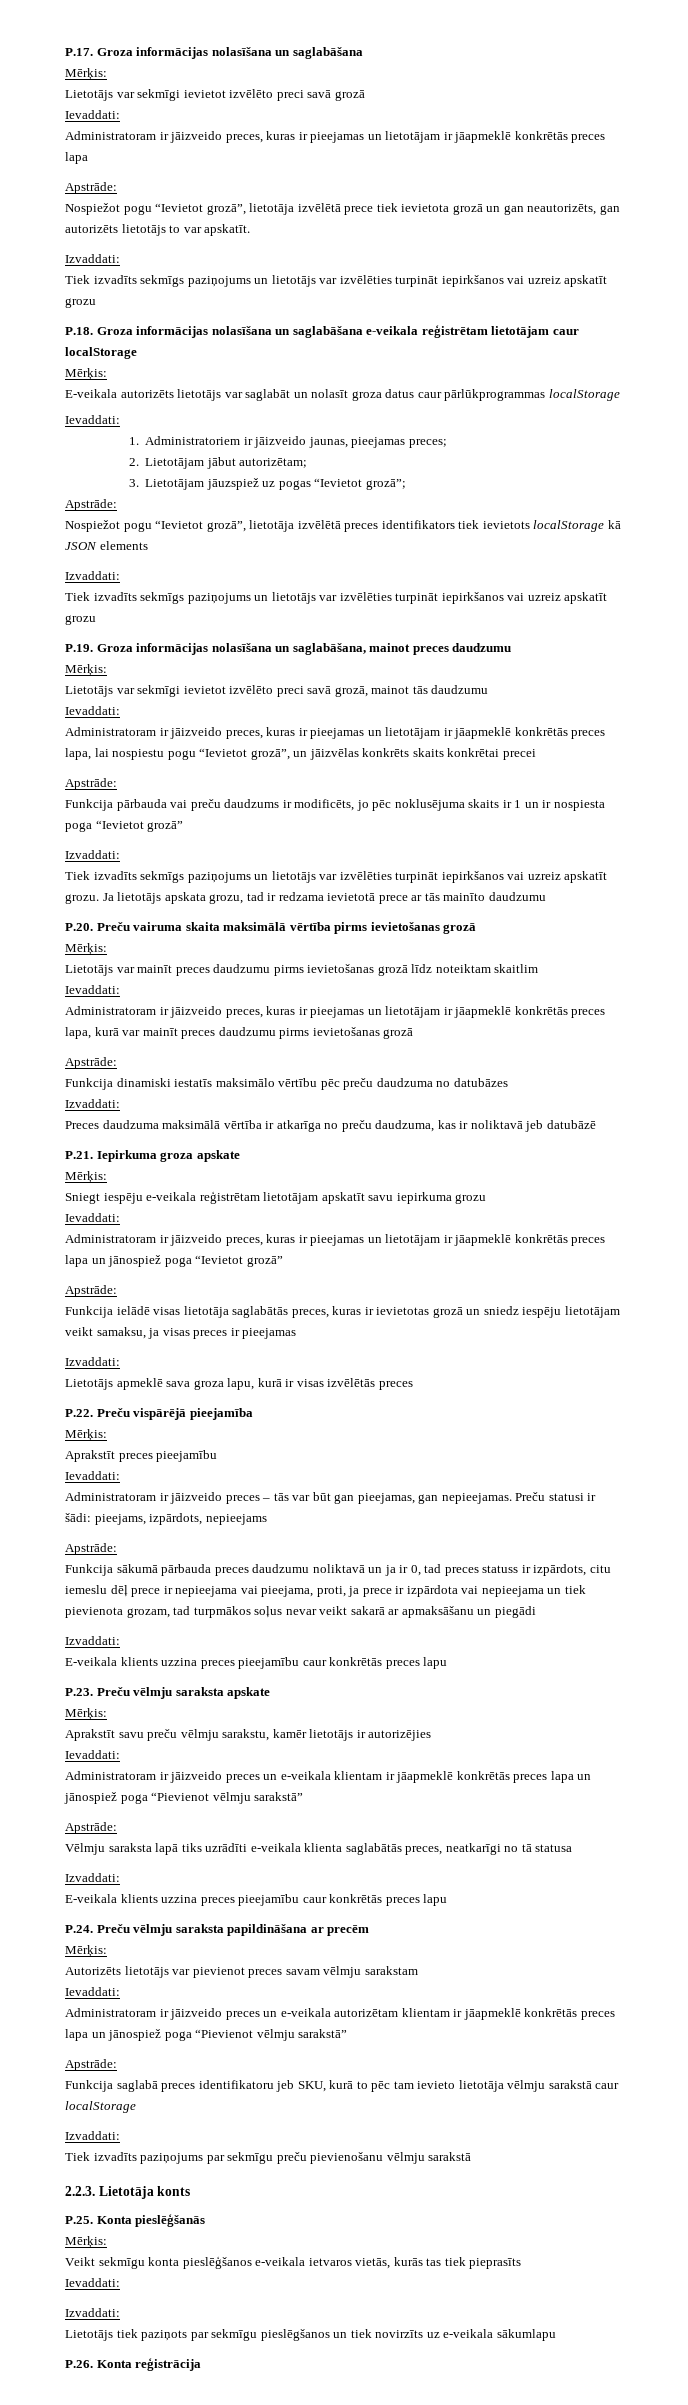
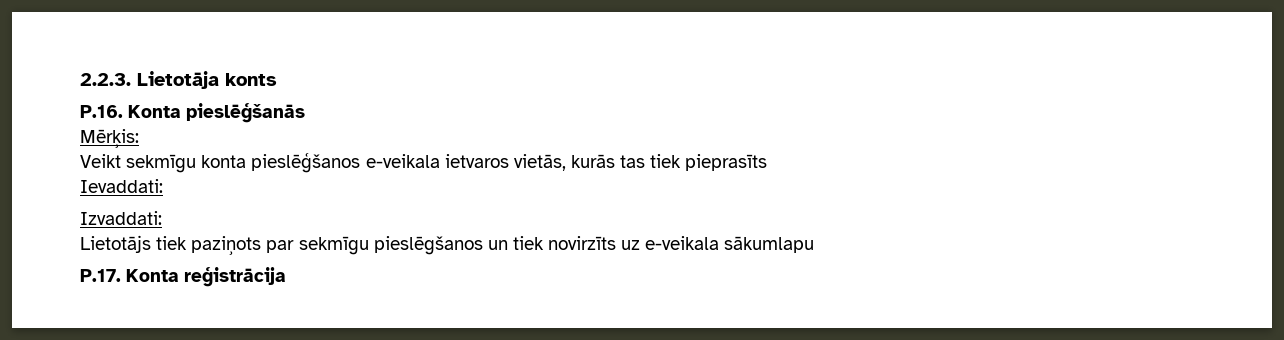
[65,47,363,59] [65,68,107,80] [65,89,365,101] [65,110,120,119] [65,131,606,143] [65,152,88,164] [65,182,117,194] [65,203,620,215] [65,224,251,236] [65,254,120,263] [65,275,608,287] [65,298,96,308] [65,325,579,338] [65,347,137,359] [65,368,107,380] [65,389,620,401] [65,415,120,424] [128,436,447,448] [128,457,308,469] [128,478,406,490] [65,499,117,511] [65,520,621,532] [65,541,148,550] [65,571,120,580] [65,592,608,604] [65,615,96,625] [65,643,512,655] [65,664,107,676] [65,685,489,697] [65,706,120,715] [65,727,606,739] [65,748,536,760] [65,778,117,790] [65,799,605,811] [65,820,184,832] [65,850,120,859] [65,871,608,883] [65,892,546,904] [65,922,477,934] [65,943,107,955] [65,964,539,976] [65,985,120,994] [65,1006,606,1018] [65,1027,414,1039] [65,1057,117,1069] [65,1078,508,1090] [65,1099,120,1108] [65,1120,596,1132] [65,1150,240,1162] [65,1171,107,1183] [65,1191,487,1204] [65,1213,120,1222] [65,1234,606,1246] [65,1255,283,1267] [65,1285,117,1297] [65,1306,620,1318] [65,1327,297,1339] [65,1357,120,1366] [65,1378,413,1390] [65,1408,253,1420] [65,1429,107,1441] [65,1450,218,1462] [65,1471,120,1480] [65,1492,597,1504] [65,1513,267,1525] [65,1543,117,1555] [65,1564,611,1576] [65,1585,586,1597] [65,1606,536,1618] [65,1636,120,1645] [65,1657,448,1669] [65,1687,271,1699] [65,1708,107,1720] [65,1729,432,1741] [65,1750,120,1759] [65,1771,592,1783] [64,1792,304,1804] [65,1822,117,1834] [65,1843,573,1855] [65,1873,120,1882] [65,1894,448,1906] [65,1924,370,1936] [65,1945,107,1957] [65,1966,418,1978] [65,1987,120,1996] [65,2008,615,2020] [65,2029,348,2041] [65,2059,117,2071] [65,2080,620,2092] [65,2101,136,2113] [65,2131,120,2140] [65,2152,472,2164] P.17. Groza informācijas nolasīšana un saglabāšana // Mērķis: // Lietotājs var sekmīgi ievietot izvēlēto preci savā grozā // Ievaddati: // Administratoram ir jāizveido preces, kuras ir pieejamas un lietotājam ir jāapmeklē konkrētās preces lapa // Apstrāde: // Nospiežot pogu “Ievietot grozā”, lietotāja izvēlētā prece tiek ievietota grozā un gan neautorizēts, gan autorizēts lietotājs to var apskatīt. // Izvaddati: // Tiek izvadīts sekmīgs paziņojums un lietotājs var izvēlēties turpināt iepirkšanos vai uzreiz apskatīt grozu // P.18. Groza informācijas nolasīšana un saglabāšana e-veikala reģistrētam lietotājam caur localStorage // Mērķis: // E-veikala autorizēts lietotājs var saglabāt un nolasīt groza datus caur pārlūkprogrammas localStorage // Ievaddati: // 1. Administratoriem ir jāizveido jaunas, pieejamas preces; // 2. Lietotājam jābut autorizētam; // 3. Lietotājam jāuzspiež uz pogas “Ievietot grozā”; // Apstrāde: // Nospiežot pogu “Ievietot grozā”, lietotāja izvēlētā preces identifikators tiek ievietots localStorage kā JSON elements // Izvaddati: // Tiek izvadīts sekmīgs paziņojums un lietotājs var izvēlēties turpināt iepirkšanos vai uzreiz apskatīt grozu // P.19. Groza informācijas nolasīšana un saglabāšana, mainot preces daudzumu // Mērķis: // Lietotājs var sekmīgi ievietot izvēlēto preci savā grozā, mainot tās daudzumu // Ievaddati: // Administratoram ir jāizveido preces, kuras ir pieejamas un lietotājam ir jāapmeklē konkrētās preces lapa, lai nospiestu pogu “Ievietot grozā”, un jāizvēlas konkrēts skaits konkrētai precei // Apstrāde: // Funkcija pārbauda vai preču daudzums ir modificēts, jo pēc noklusējuma skaits ir 1 un ir nospiesta poga “Ievietot grozā” // Izvaddati: // Tiek izvadīts sekmīgs paziņojums un lietotājs var izvēlēties turpināt iepirkšanos vai uzreiz apskatīt grozu. Ja lietotājs apskata grozu, tad ir redzama ievietotā prece ar tās mainīto daudzumu // P.20. Preču vairuma skaita maksimālā vērtība pirms ievietošanas grozā // Mērķis: // Lietotājs var mainīt preces daudzumu pirms ievietošanas grozā līdz noteiktam skaitlim // Ievaddati: // Administratoram ir jāizveido preces, kuras ir pieejamas un lietotājam ir jāapmeklē konkrētās preces lapa, kurā var mainīt preces daudzumu pirms ievietošanas grozā // Apstrāde: // Funkcija dinamiski iestatīs maksimālo vērtību pēc preču daudzuma no datubāzes // Izvaddati: // Preces daudzuma maksimālā vērtība ir atkarīga no preču daudzuma, kas ir noliktavā jeb datubāzē // P.21. Iepirkuma groza apskate // Mērķis: // Sniegt iespēju e-veikala reģistrētam lietotājam apskatīt savu iepirkuma grozu // Ievaddati: // Administratoram ir jāizveido preces, kuras ir pieejamas un lietotājam ir jāapmeklē konkrētās preces lapa un jānospiež poga “Ievietot grozā” // Apstrāde: // Funkcija ielādē visas lietotāja saglabātās preces, kuras ir ievietotas grozā un sniedz iespēju lietotājam veikt samaksu, ja visas preces ir pieejamas // Izvaddati: // Lietotājs apmeklē sava groza lapu, kurā ir visas izvēlētās preces // P.22. Preču vispārējā pieejamība // Mērķis: // Aprakstīt preces pieejamību // Ievaddati: // Administratoram ir jāizveido preces – tās var būt gan pieejamas, gan nepieejamas. Preču statusi ir šādi: pieejams, izpārdots, nepieejams // Apstrāde: // Funkcija sākumā pārbauda preces daudzumu noliktavā un ja ir 0, tad preces statuss ir izpārdots, citu iemeslu dēļ prece ir nepieejama vai pieejama, proti, ja prece ir izpārdota vai nepieejama un tiek pievienota grozam, tad turpmākos soļus nevar veikt sakarā ar apmaksāšanu un piegādi // Izvaddati: // E-veikala klients uzzina preces pieejamību caur konkrētās preces lapu // P.23. Preču vēlmju saraksta apskate // Mērķis: // Aprakstīt savu preču vēlmju sarakstu, kamēr lietotājs ir autorizējies // Ievaddati: // Administratoram ir jāizveido preces un e-veikala klientam ir jāapmeklē konkrētās preces lapa un jānospiež poga “Pievienot vēlmju sarakstā” // Apstrāde: // Vēlmju saraksta lapā tiks uzrādīti e-veikala klienta saglabātās preces, neatkarīgi no tā statusa // Izvaddati: // E-veikala klients uzzina preces pieejamību caur konkrētās preces lapu // P.24. Preču vēlmju saraksta papildināšana ar precēm // Mērķis: // Autorizēts lietotājs var pievienot preces savam vēlmju sarakstam // Ievaddati: // Administratoram ir jāizveido preces un e-veikala autorizētam klientam ir jāapmeklē konkrētās preces lapa un jānospiež poga “Pievienot vēlmju sarakstā” // Apstrāde: // Funkcija saglabā preces identifikatoru jeb SKU, kurā to pēc tam ievieto lietotāja vēlmju sarakstā caur localStorage // Izvaddati: // Tiek izvadīts paziņojums par sekmīgu preču pievienošanu vēlmju sarakstā // -> (80, 79) none
[65,2216,93,2224] P.25. -> [80,105,123,118] P.16.
[65,2360,93,2368] P.26. -> [80,269,121,282] P.17.

